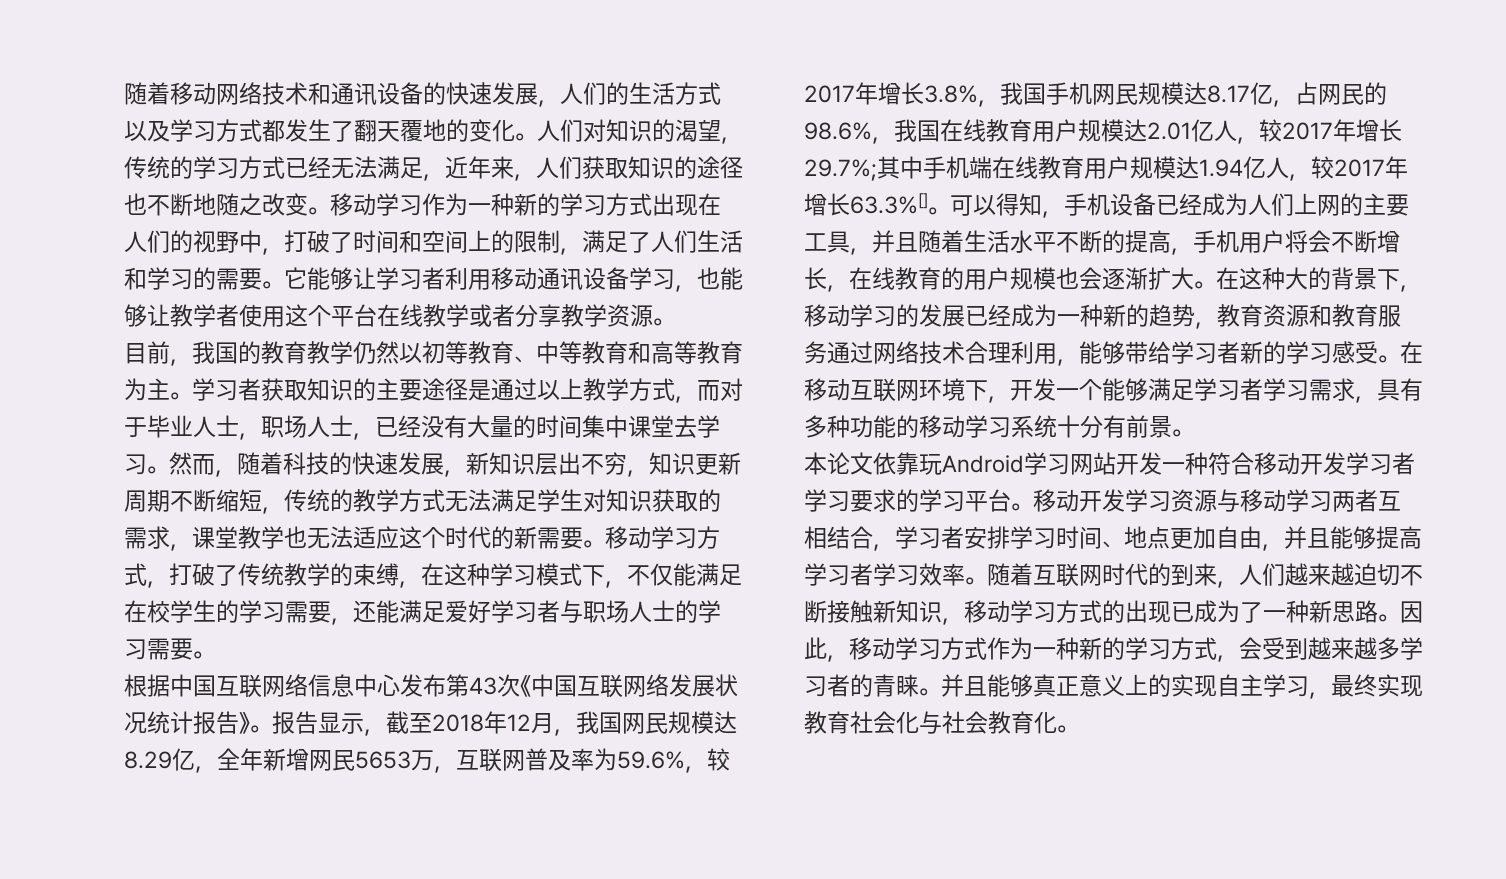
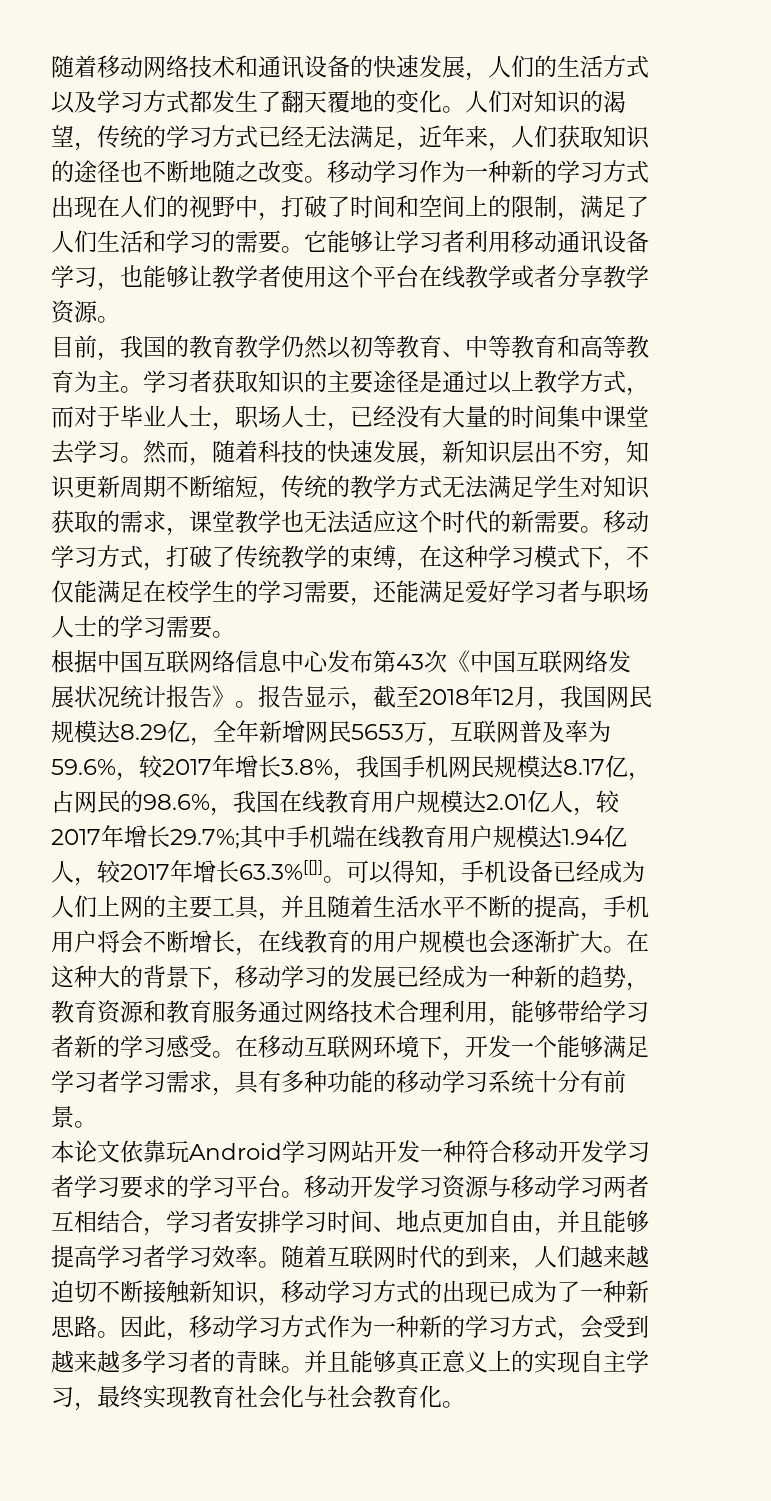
[850,193,928,214] 63.3%[] -> [239,860,323,880] 63.3%[[]]

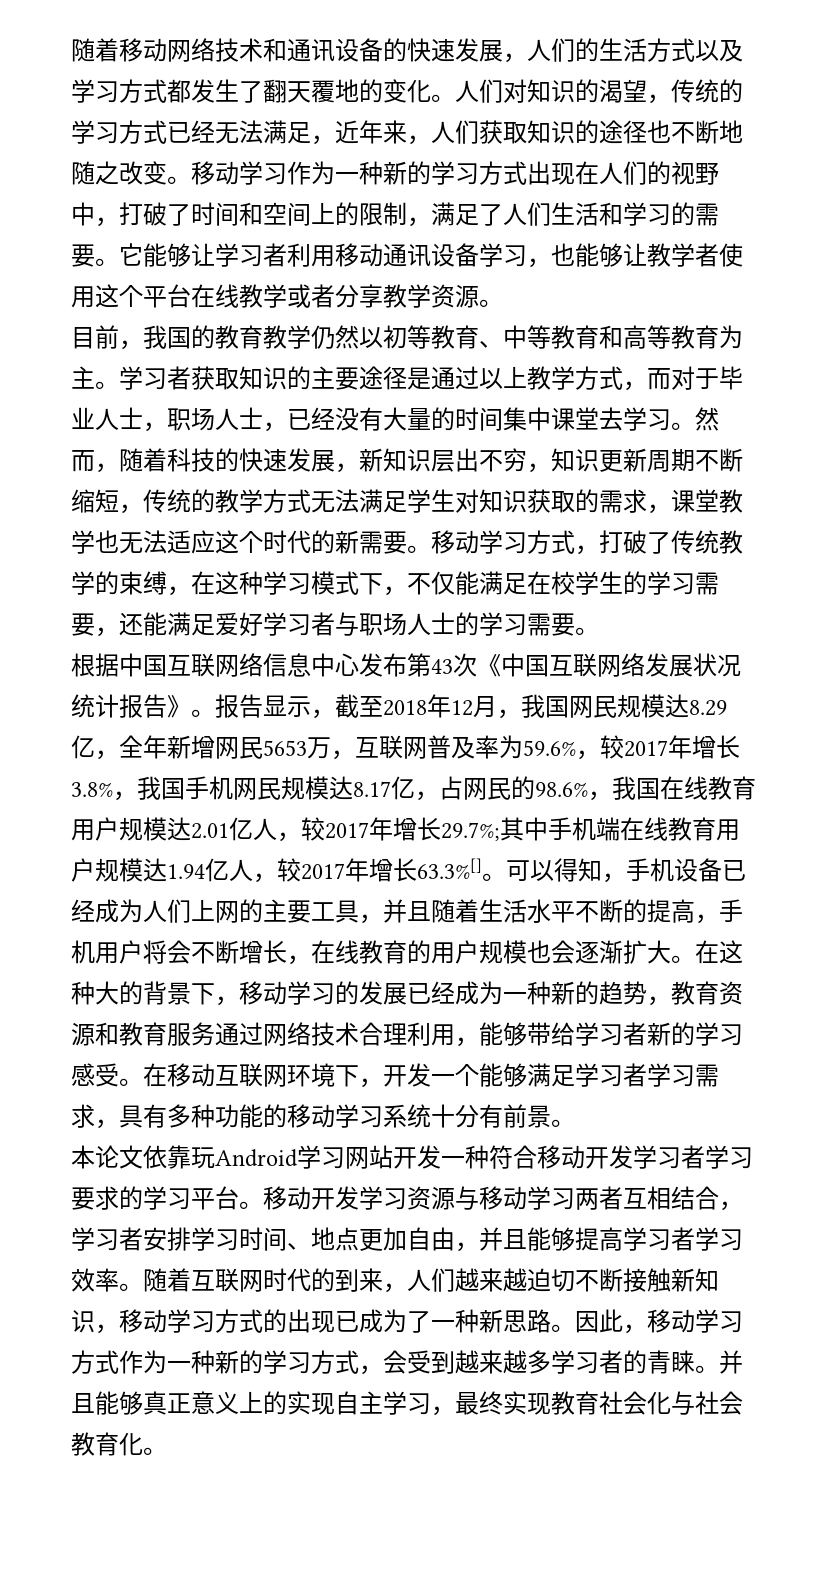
[239,860,323,880] 63.3%[[]] -> [417,858,482,879] 63.3%[]

